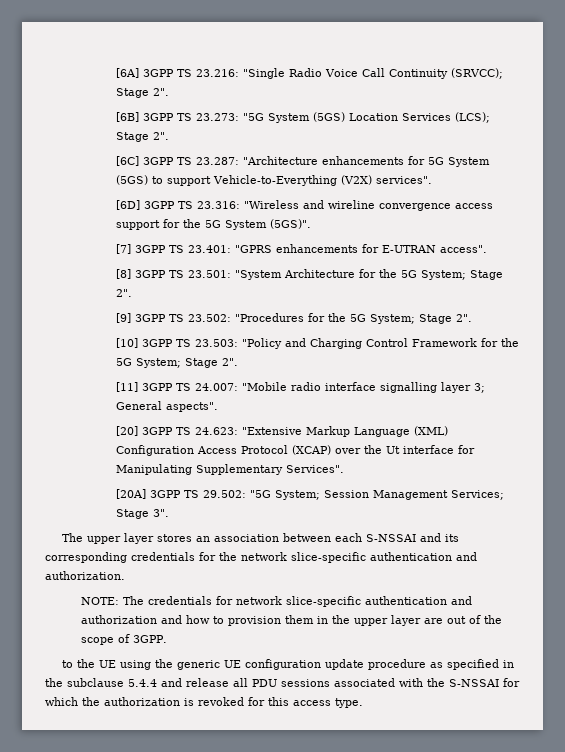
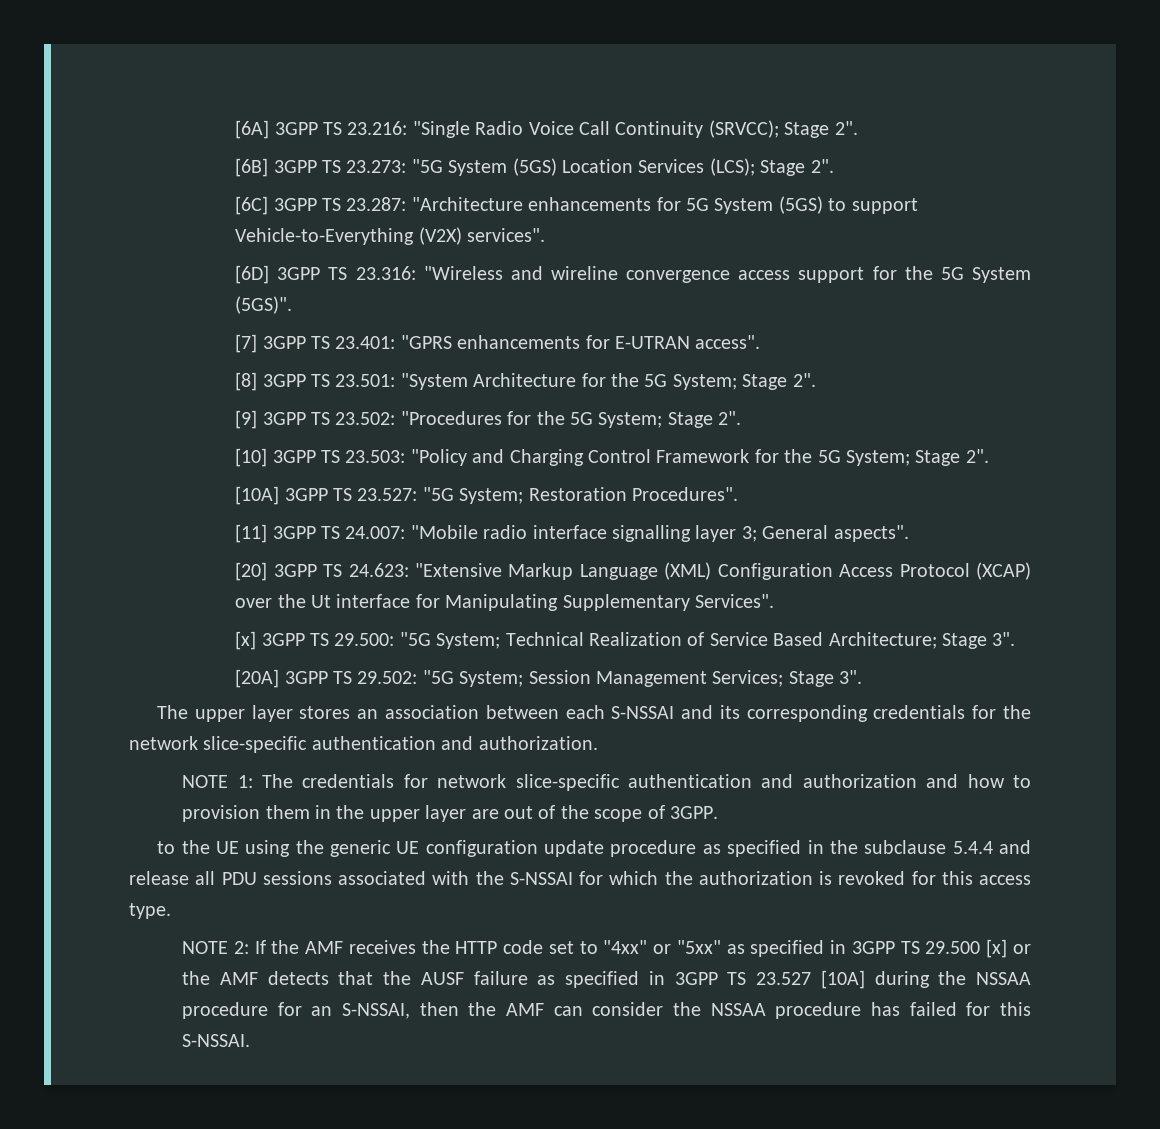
(239, 362) none -> [235,486,739,505] // [10A] 3GPP TS 23.527: "5G System; Restoration Procedures".
(345, 469) none -> [235,631,1016,650] // [x] 3GPP TS 29.500: "5G System; Technical Realization of Service Based Architecture; Stage 3".
[80,597,119,605] NOTE: -> [182,775,253,788] NOTE 1:
(363, 703) none -> [182,939,1032,958] [182,970,1032,989] [182,1002,1031,1019] [182,1034,251,1047] // NOTE 2: If the AMF receives the HTTP code set to "4xx" or "5xx" as specified in 3GPP TS 29.500 [x] or the AMF detects that the AUSF failure as specified in 3GPP TS 23.527 [10A] during the NSSAA procedure for an S-NSSAI, then the AMF can consider the NSSAA procedure has failed for this S-NSSAI.

